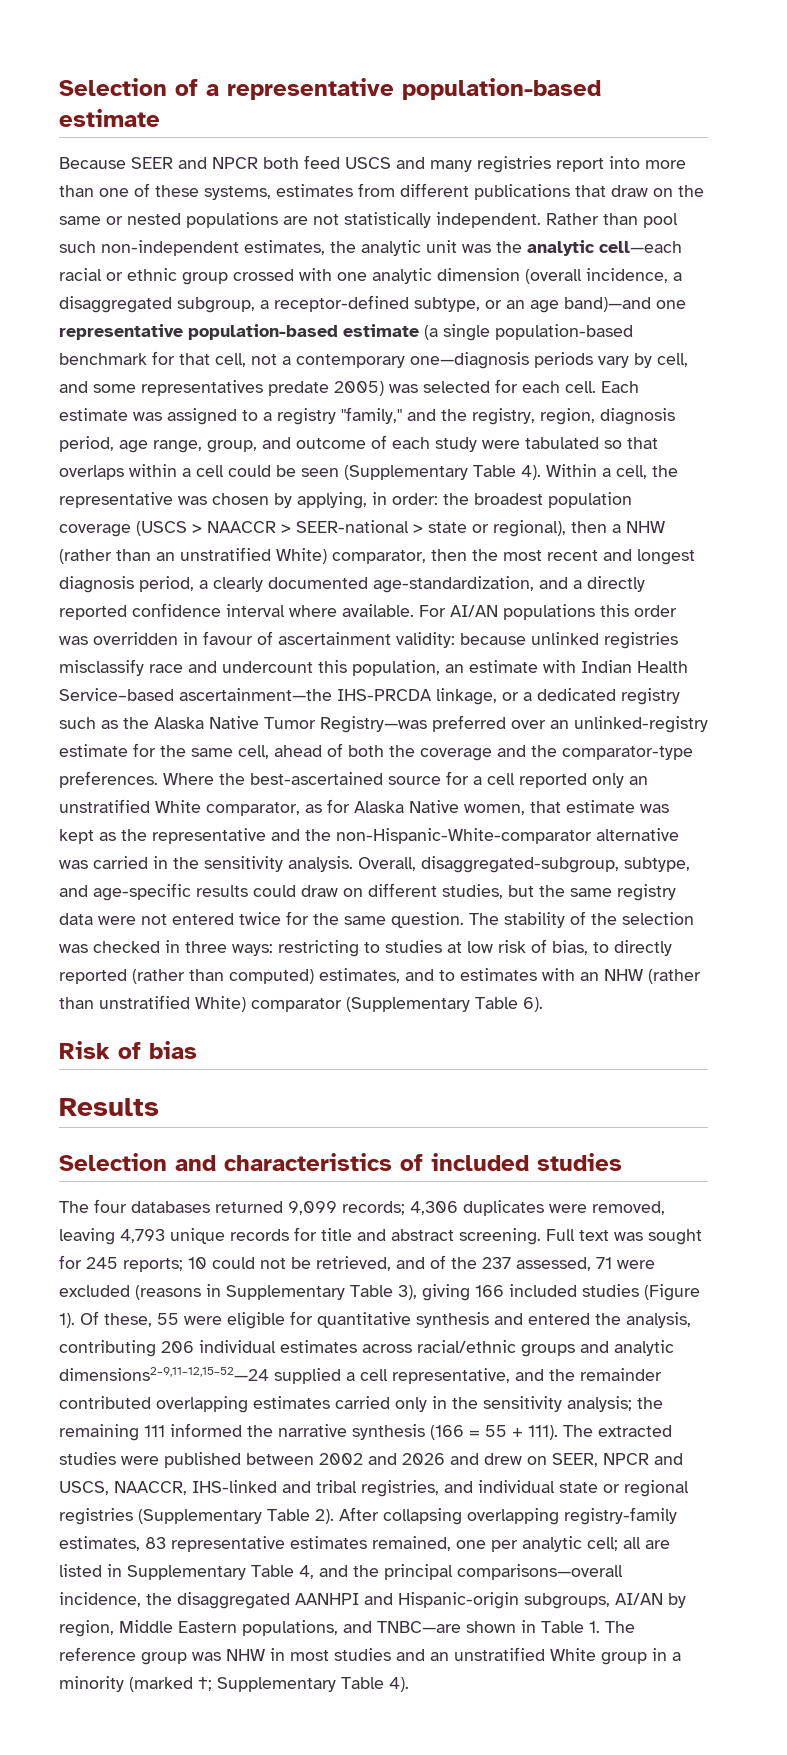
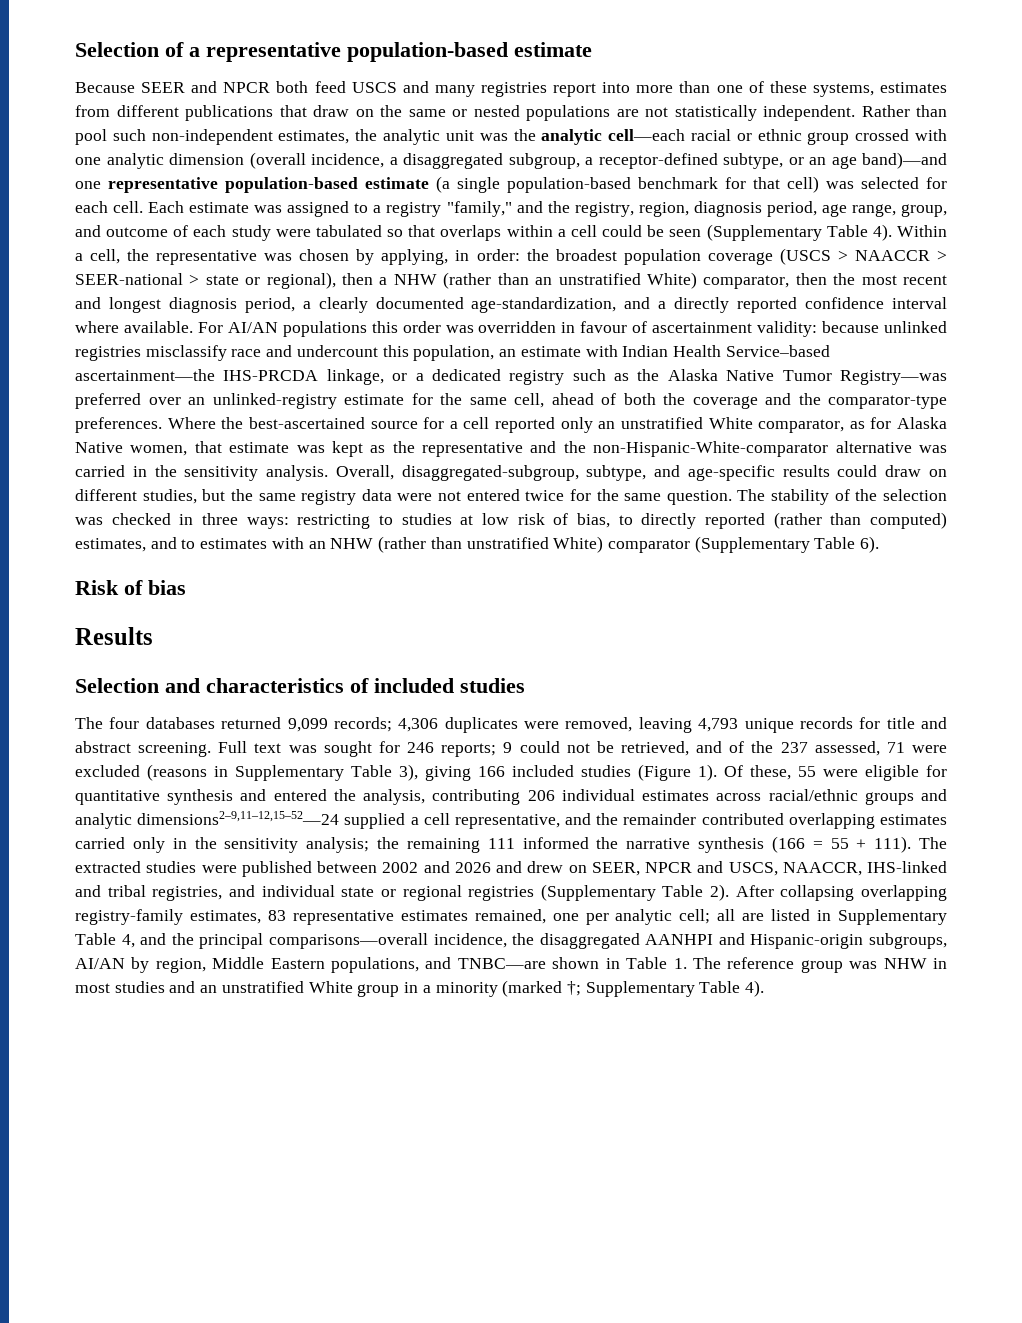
[215,352,688,369] [59,380,384,396] cell, not a contemporary one—diagnosis periods vary by cell, and some representatives predate 2005) -> [787,176,819,193] cell)
[86,1257,207,1272] 245 reports; 10 -> [407,742,513,757] 246 reports; 9

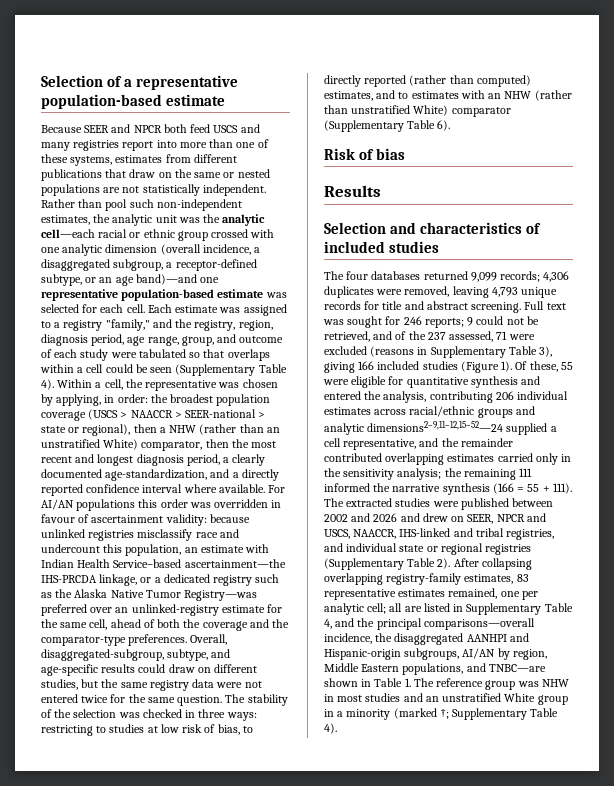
[436,176,819,193] (a single population-based benchmark for that cell) -> (264, 293) none
[167,417,947,433] [75,441,948,457] [75,465,329,481] Where the best-ascertained source for a cell reported only an unstratified White comparator, as for Alaska Native women, that estimate was kept as the representative and the non-Hispanic-White-comparator alternative was carried in the sensitivity analysis. -> (188, 640) none

